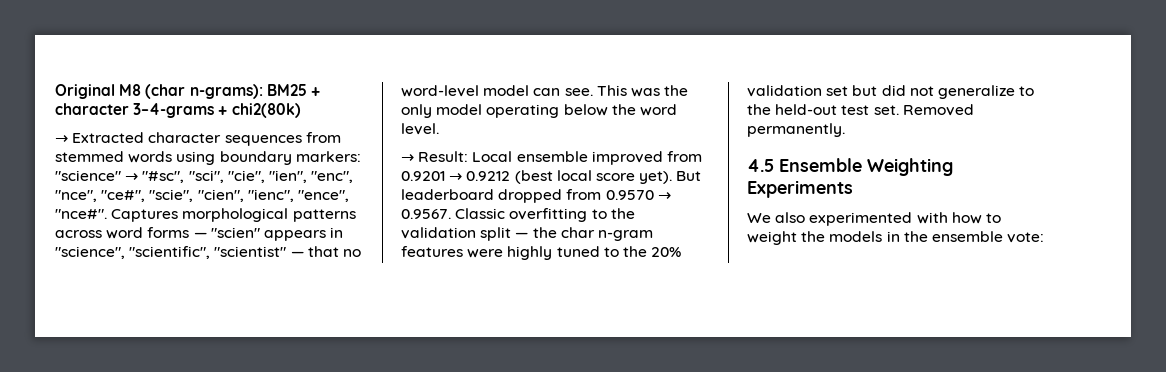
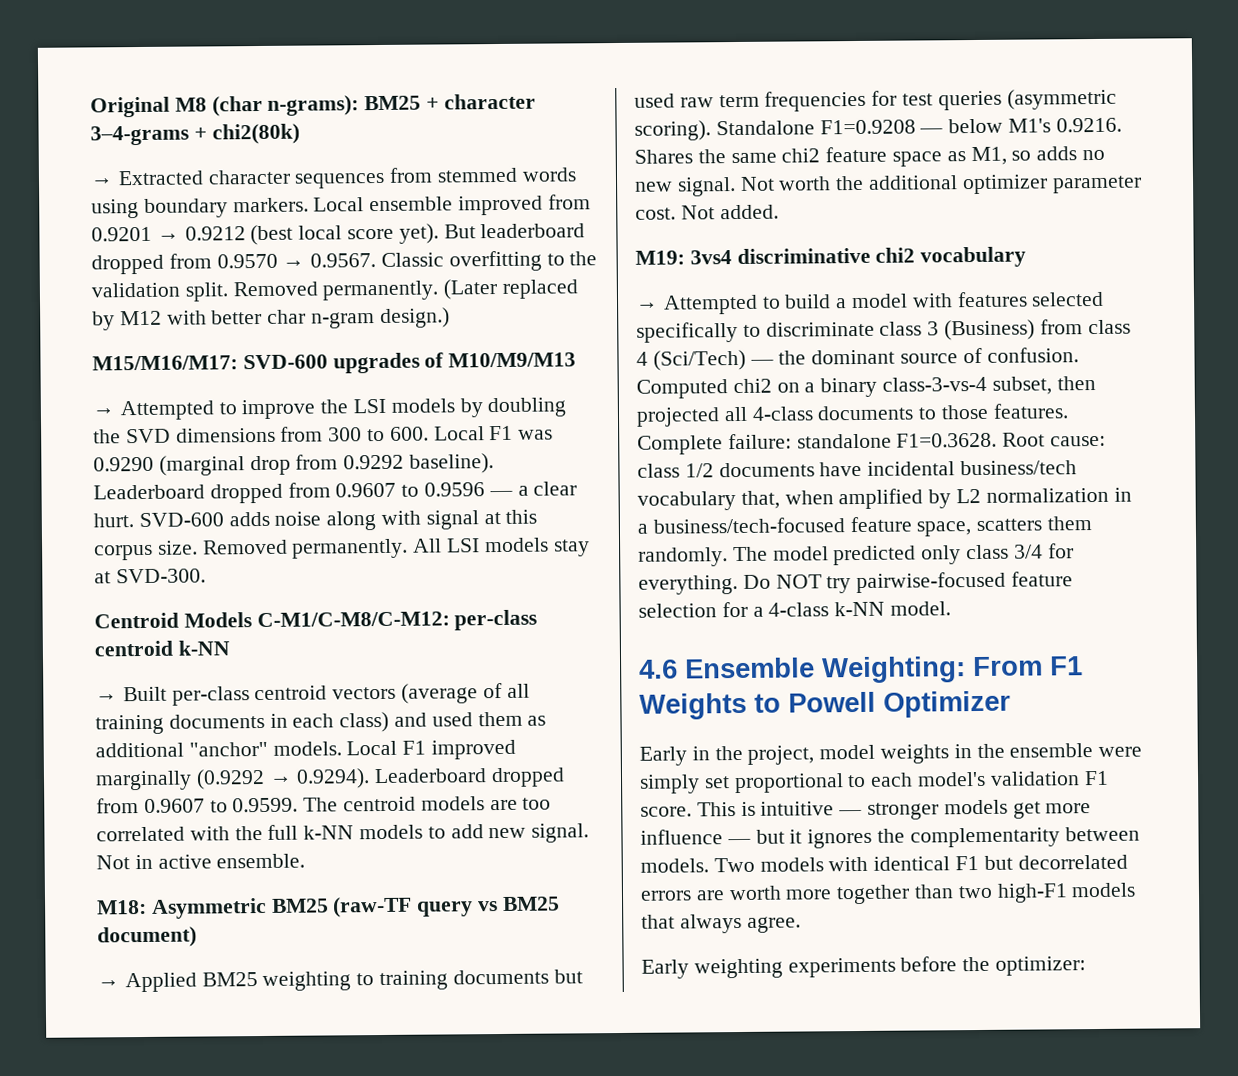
[295,151,361,162] [55,170,354,183] [55,189,349,202] [55,208,356,222] [55,227,344,241] [55,246,361,259] [401,85,689,97] [401,104,677,118] [401,123,439,135] [401,151,469,162] markers: "science" → "#sc", "sci", "cie", "ien", "enc", "nce", "ce#", "scie", "cien", "ienc", "ence", "nce#". Captures morphological patterns across word forms — "scien" appears in "science", "scientific", "scientist" — that no word-level model can see. This was the only model operating below the word level. // → Result: -> [232,197,309,213] markers.
[480,227,653,241] [401,246,682,260] [747,85,1035,99] [747,104,974,116] [747,123,845,137] [747,158,953,176] [747,180,853,198] [747,212,1001,226] [747,231,1045,245] split — the char n-gram features were highly tuned to the 20% validation set but did not generalize to the held-out test set. Removed permanently. // 4.5 Ensemble Weighting Experiments // We also experimented with how to weight the models in the ensemble vote: -> [184,279,579,302] [92,307,450,331] [92,352,577,374] [92,397,567,421] [93,425,554,444] [93,453,495,476] [93,481,578,504] [93,509,538,531] [94,537,590,561] [94,568,206,584] [94,609,538,631] [94,640,230,657] [95,682,530,706] [95,711,547,735] [95,739,517,760] [95,767,566,791] [96,796,552,814] [96,823,590,843] [96,853,306,870] [97,896,560,919] [97,926,197,948] [97,969,583,993] [634,88,1117,112] [634,117,1122,141] [634,146,1106,167] [635,174,1142,197] [635,204,779,220] [635,246,1027,268] [636,291,1105,315] [636,319,1131,343] [636,347,1079,371] [636,376,1096,399] [636,403,1069,427] [637,432,1107,455] [637,460,1078,478] [637,487,1132,511] [637,516,1093,537] [638,543,1074,567] [638,571,1074,595] [638,601,952,618] [639,656,1083,684] [639,690,1011,720] [639,743,1143,766] [639,770,1109,794] [640,799,1092,820] [640,826,1140,849] [640,854,1128,873] [640,882,1137,905] [641,913,801,934] [641,956,1087,979] split. Removed permanently. (Later replaced by M12 with better char n-gram design.) // M15/M16/M17: SVD-600 upgrades of M10/M9/M13 // → Attempted to improve the LSI models by doubling the SVD dimensions from 300 to 600. Local F1 was 0.9290 (marginal drop from 0.9292 baseline). Leaderboard dropped from 0.9607 to 0.9596 — a clear hurt. SVD-600 adds noise along with signal at this corpus size. Removed permanently. All LSI models stay at SVD-300. // Centroid Models C-M1/C-M8/C-M12: per-class centroid k-NN // → Built per-class centroid vectors (average of all training documents in each class) and used them as additional "anchor" models. Local F1 improved marginally (0.9292 → 0.9294). Leaderboard dropped from 0.9607 to 0.9599. The centroid models are too correlated with the full k-NN models to add new signal. Not in active ensemble. // M18: Asymmetric BM25 (raw-TF query vs BM25 document) // → Applied BM25 weighting to training documents but used raw term frequencies for test queries (asymmetric scoring). Standalone F1=0.9208 — below M1's 0.9216. Shares the same chi2 feature space as M1, so adds no new signal. Not worth the additional optimizer parameter cost. Not added. // M19: 3vs4 discriminative chi2 vocabulary // → Attempted to build a model with features selected specifically to discriminate class 3 (Business) from class 4 (Sci/Tech) — the dominant source of confusion. Computed chi2 on a binary class-3-vs-4 subset, then projected all 4-class documents to those features. Complete failure: standalone F1=0.3628. Root cause: class 1/2 documents have incidental business/tech vocabulary that, when amplified by L2 normalization in a business/tech-focused feature space, scatters them randomly. The model predicted only class 3/4 for everything. Do NOT try pairwise-focused feature selection for a 4-class k-NN model. // 4.6 Ensemble Weighting: From F1 Weights to Powell Optimizer // Early in the project, model weights in the ensemble were simply set proportional to each model's validation F1 score. This is intuitive — stronger models get more influence — but it ignores the complementarity between models. Two models with identical F1 but decorrelated errors are worth more together than two high-F1 models that always agree. // Early weighting experiments before the optimizer:

